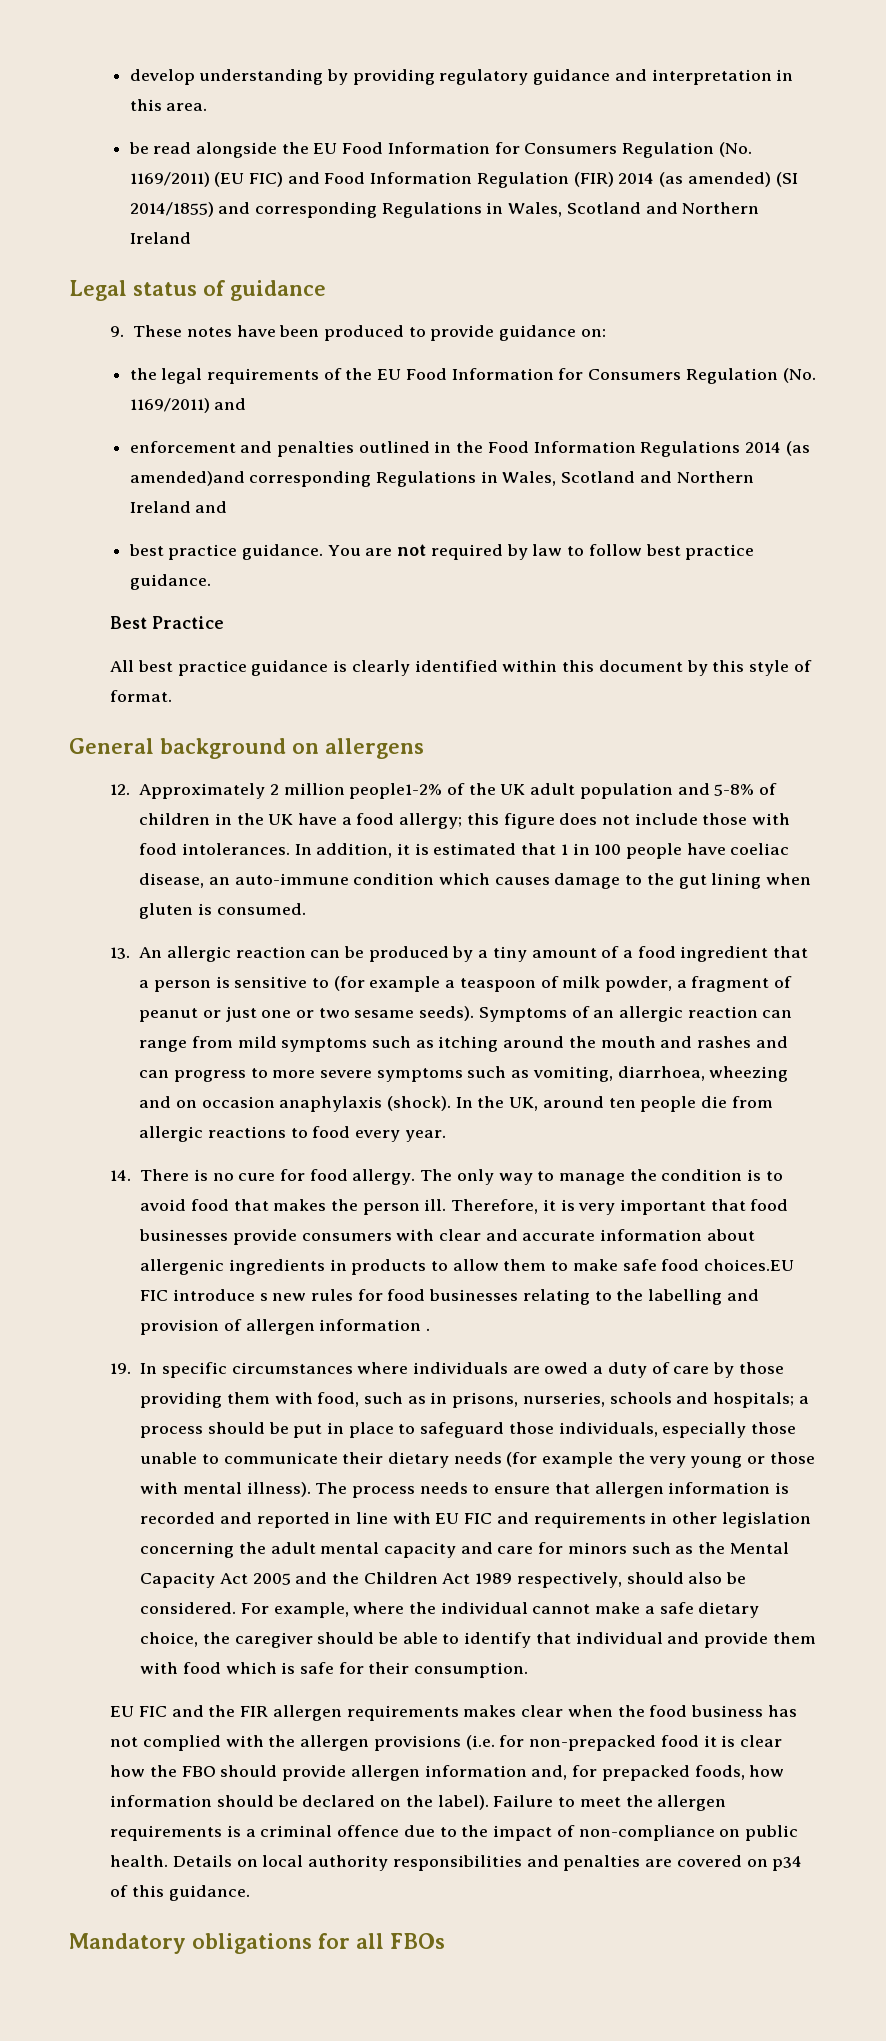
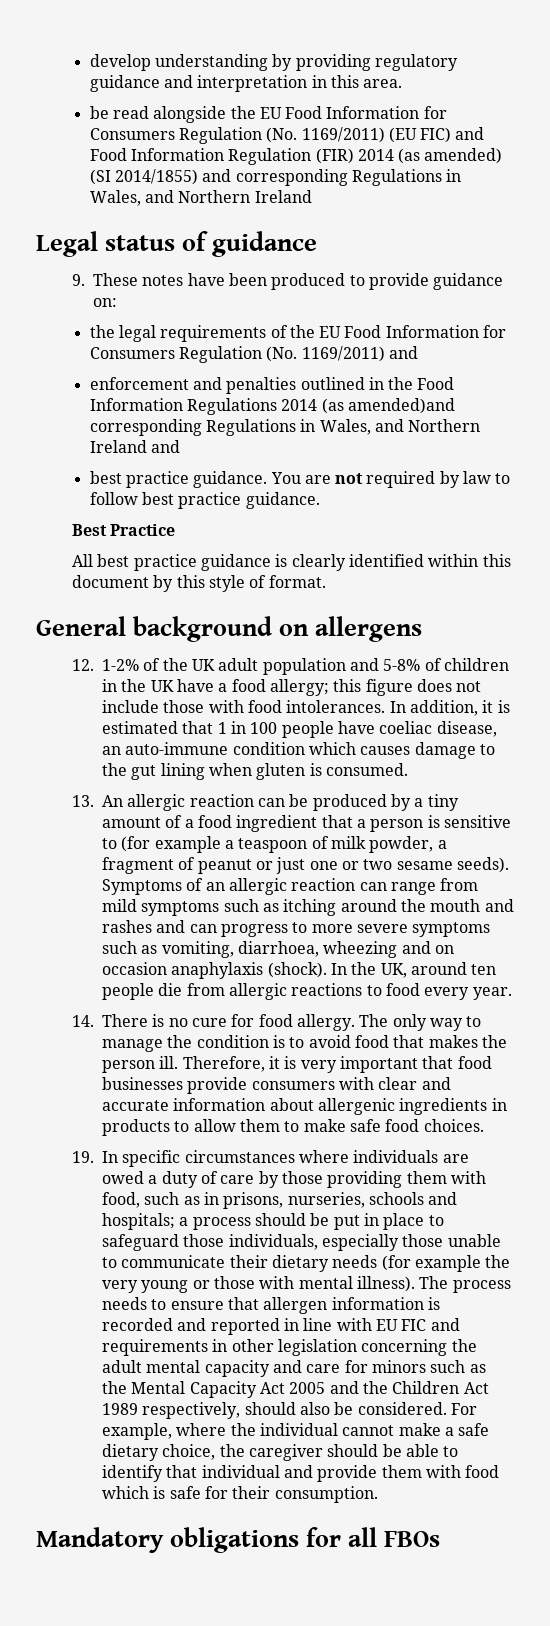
[566,202,641,214] Scotland -> (141, 198) none
[561,471,636,483] Scotland -> (371, 427) none
[139,783,443,799] Approximately 2 million people1-2% -> [101,659,139,671] 1-2%
[704,1259,795,1271] [140,1289,759,1305] [140,1319,430,1335] choices.EU FIC introduce s new rules for food businesses relating to the labelling and provision of allergen information . -> [423,1119,484,1132] choices.
[110,1705,797,1721] [110,1735,783,1751] [110,1765,785,1781] [110,1795,727,1811] [110,1825,799,1841] [110,1855,803,1871] [110,1885,250,1901] // EU FIC and the FIR allergen requirements makes clear when the food business has not complied with the allergen provisions (i.e. for non-prepacked food it is clear how the FBO should provide allergen information and, for prepacked foods, how information should be declared on the label). Failure to meet the allergen requirements is a criminal offence due to the impact of non-compliance on public health. Details on local authority responsibilities and penalties are covered on p34 of this guidance. -> (378, 1494) none

